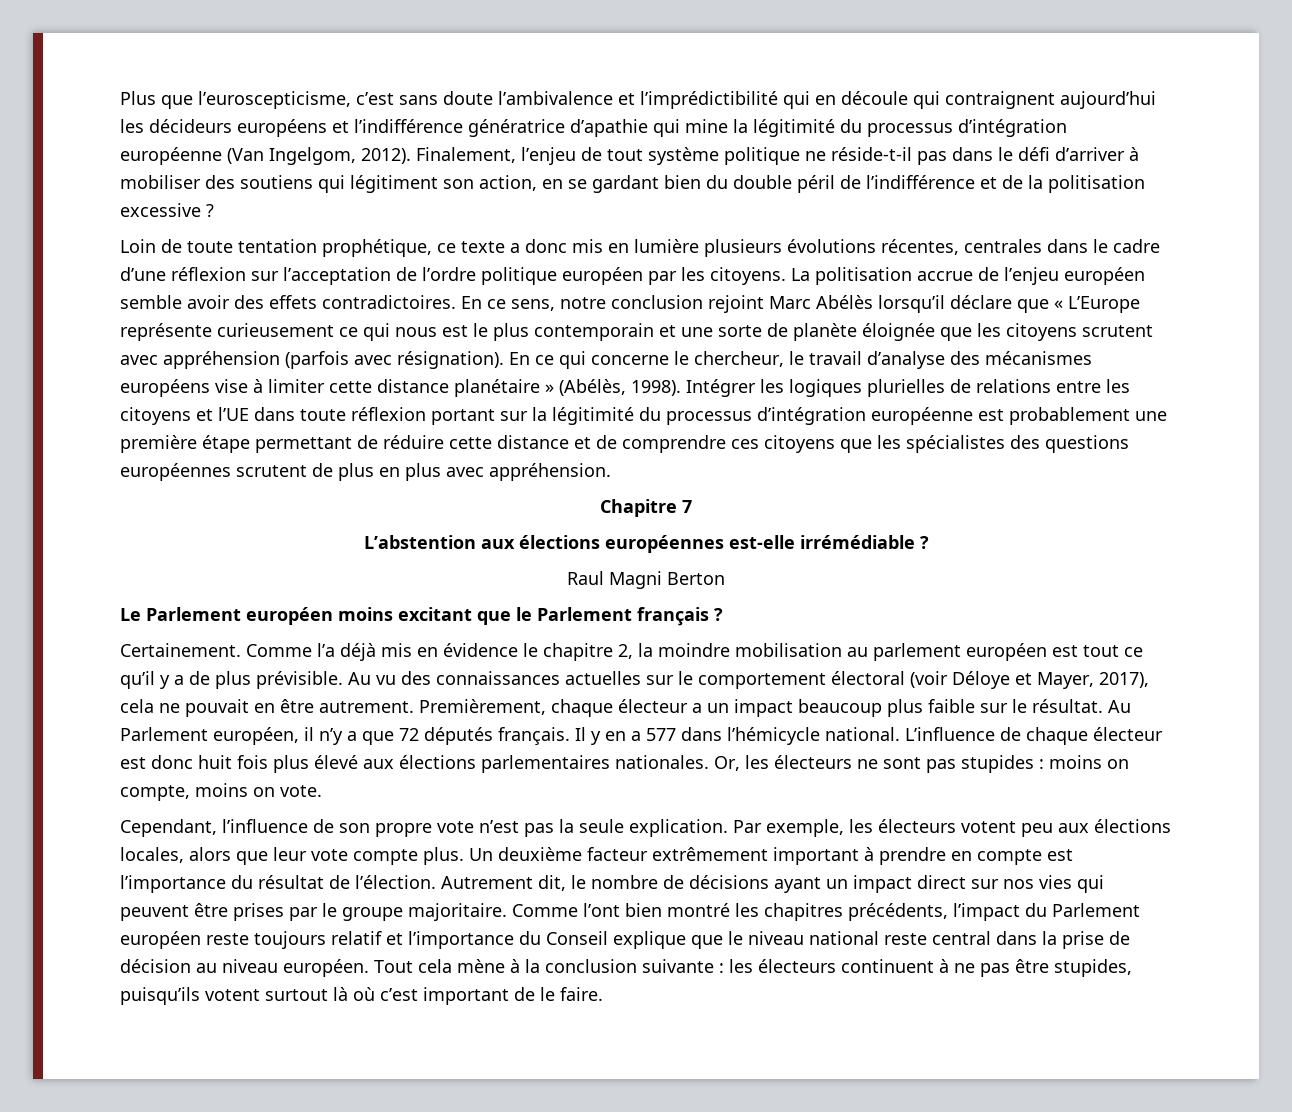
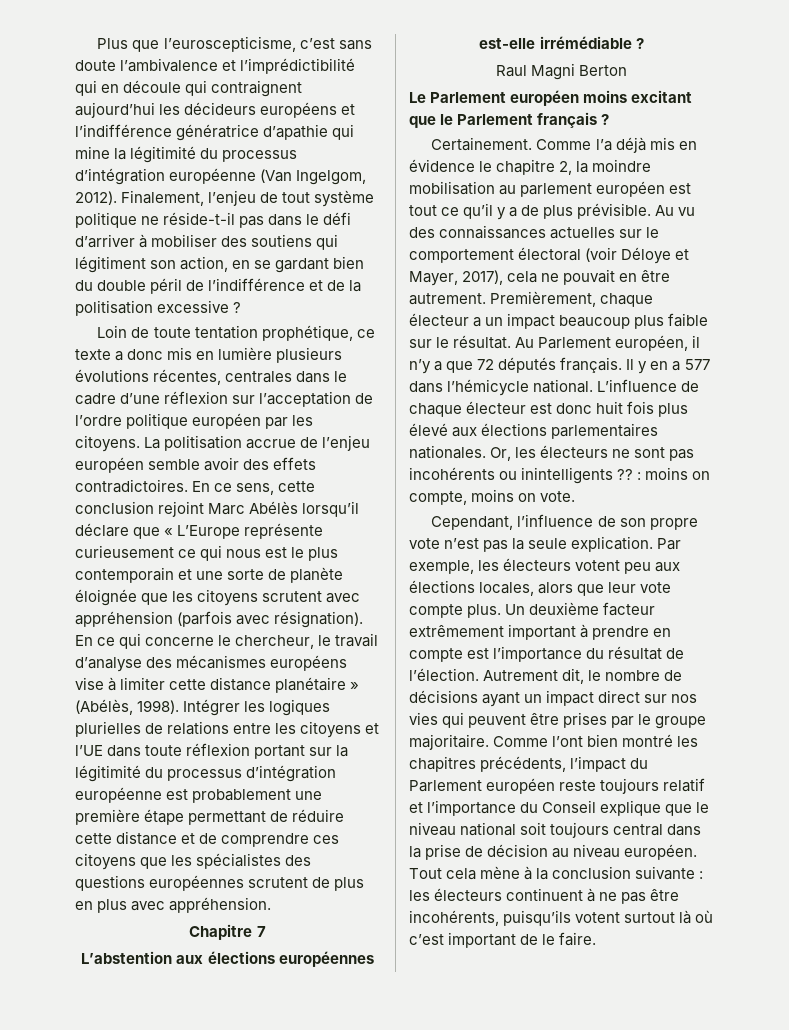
[560,297,606,309] notre -> [278,481,316,492] cette
[961,755,1034,773] stupides -> [409,467,634,484] incohérents ou inintelligents ??
[884,933,927,945] reste -> [520,822,610,838] soit toujours
[1054,959,1132,977] stupides, -> [409,910,499,926] incohérents,

